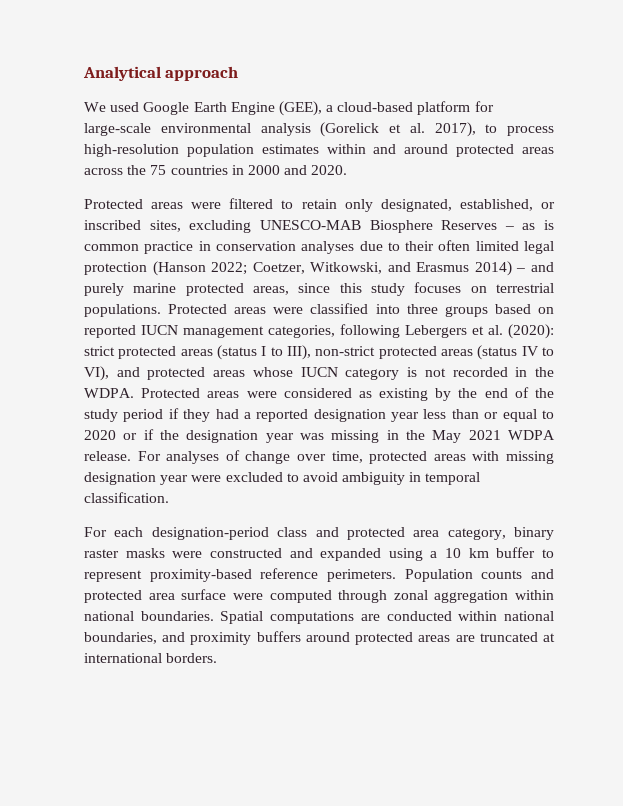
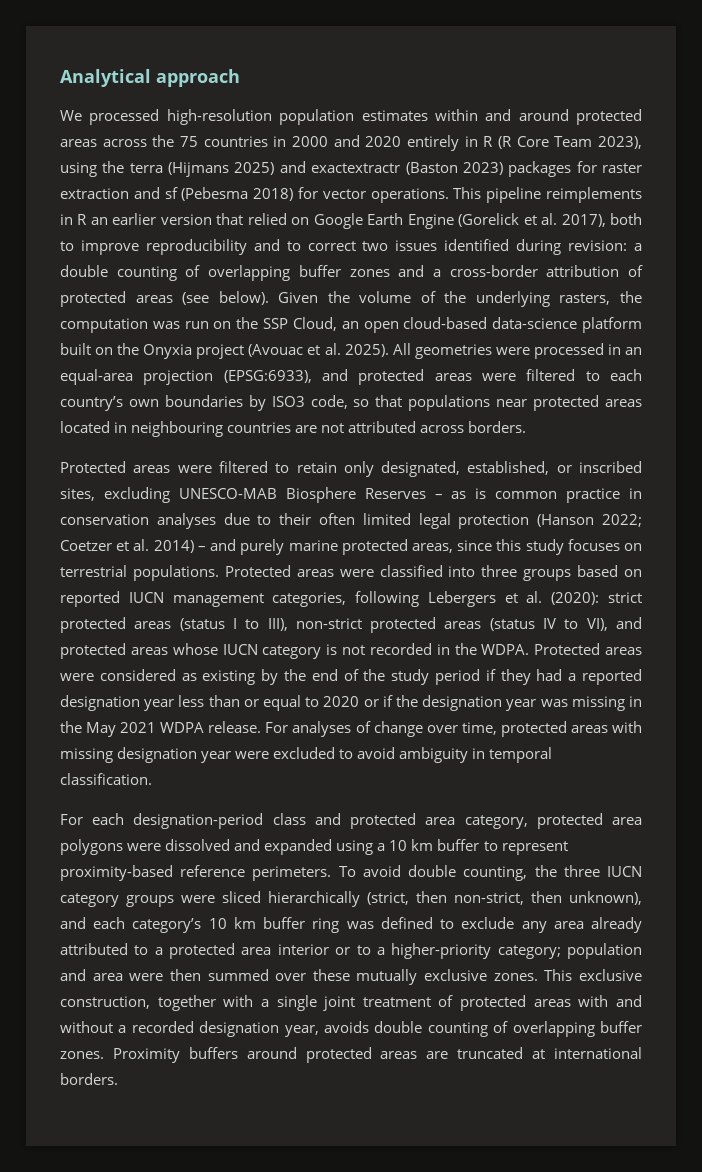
[110,101,494,116] [84,122,554,137] used Google Earth Engine (GEE), a cloud-based platform for large-scale environmental analysis (Gorelick et al. 2017), to process -> [89,109,160,125] processed
[311,165,348,175] 2020. -> [365,135,642,151] [60,161,643,177] [60,187,642,203] [60,213,642,229] [60,239,643,255] [60,265,643,281] [60,291,643,307] [60,317,642,333] [60,343,642,359] [60,369,643,385] [60,395,643,411] [60,421,527,437] 2020 entirely in R (R Core Team 2023), using the terra (Hijmans 2025) and exactextractr (Baston 2023) packages for raster extraction and sf (Pebesma 2018) for vector operations. This pipeline reimplements in R an earlier version that relied on Google Earth Engine (Gorelick et al. 2017), both to improve reproducibility and to correct two issues identified during revision: a double counting of overlapping buffer zones and a cross-border attribution of protected areas (see below). Given the volume of the underlying rasters, the computation was run on the SSP Cloud, an open cloud-based data-science platform built on the Onyxia project (Avouac et al. 2025). All geometries were processed in an equal-area projection (EPSG:6933), and protected areas were filtered to each country’s own boundaries by ISO3 code, so that populations near protected areas located in neighbouring countries are not attributed across borders.
[252,262,470,274] Coetzer, Witkowski, and Erasmus -> [60,539,150,551] Coetzer et al.
[514,527,554,540] [84,548,282,558] binary raster masks were constructed -> [536,813,642,829] [60,839,231,855] protected area polygons were dissolved
[404,569,554,582] [84,589,554,603] [84,611,554,624] [84,632,252,645] Population counts and protected area surface were computed through zonal aggregation within national boundaries. Spatial computations are conducted within national boundaries, and proximity -> [338,865,642,881] [60,891,642,907] [60,917,642,933] [60,943,643,959] [60,969,642,985] [60,995,642,1011] [60,1021,642,1037] [60,1048,180,1063] To avoid double counting, the three IUCN category groups were sliced hierarchically (strict, then non-strict, then unknown), and each category’s 10 km buffer ring was defined to exclude any area already attributed to a protected area interior or to a higher-priority category; population and area were then summed over these mutually exclusive zones. This exclusive construction, together with a single joint treatment of protected areas with and without a recorded designation year, avoids double counting of overlapping buffer zones. Proximity

